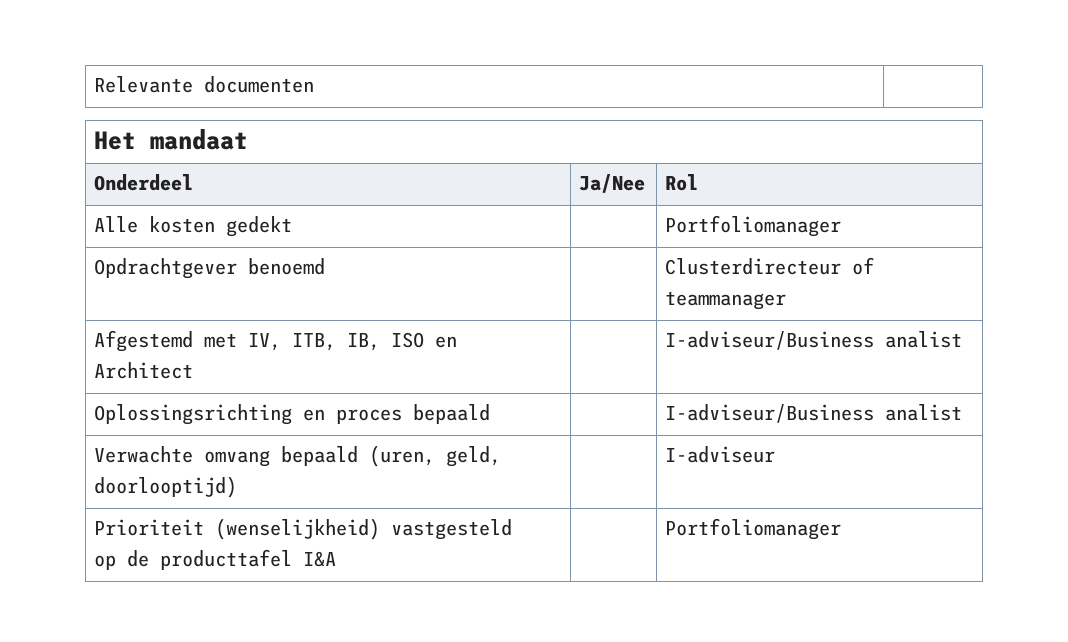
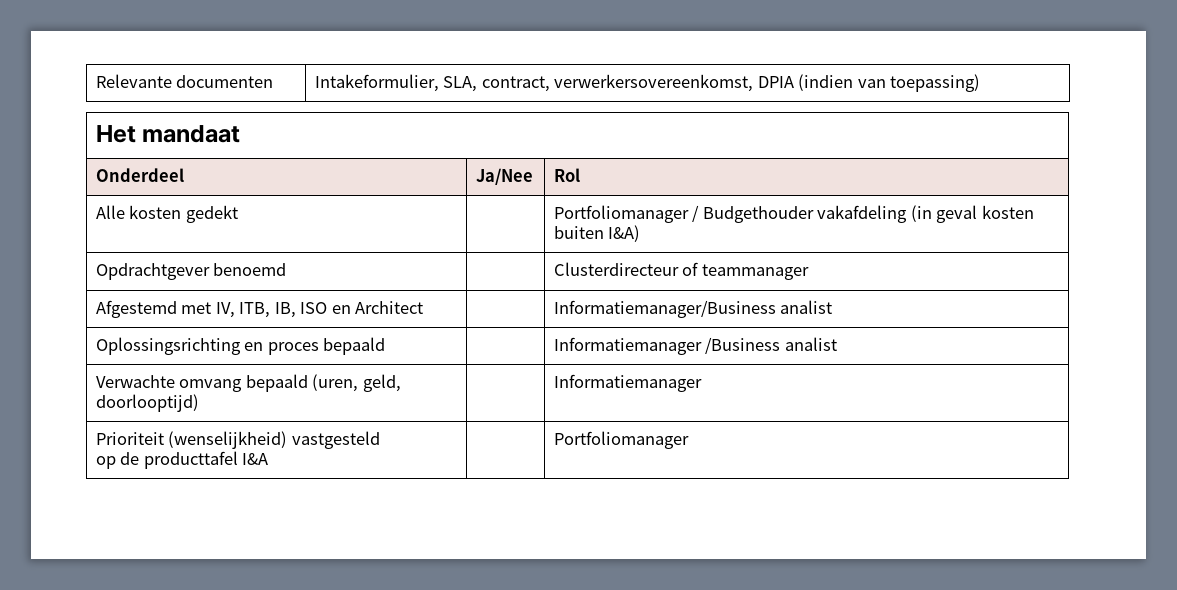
(315, 84) none -> [314,74,980,92] Intakeformulier, SLA, contract, verwerkersovereenkomst, DPIA (indien van toepassing)
(842, 226) none -> [692,205,1034,223] [553,225,641,242] / Budgethouder vakafdeling (in geval kosten buiten I&A)
[665,331,875,350] I-adviseur/Business -> [553,300,776,318] Informatiemanager/Business
[665,404,875,423] I-adviseur/Business -> [553,337,781,355] Informatiemanager /Business
[665,446,776,463] I-adviseur -> [553,374,702,392] Informatiemanager

